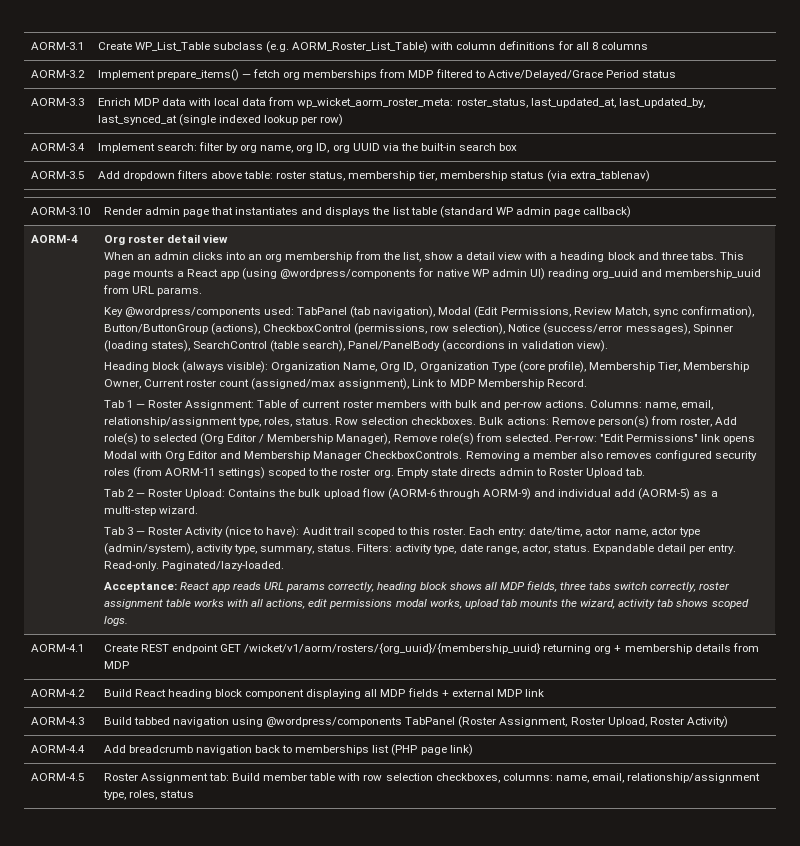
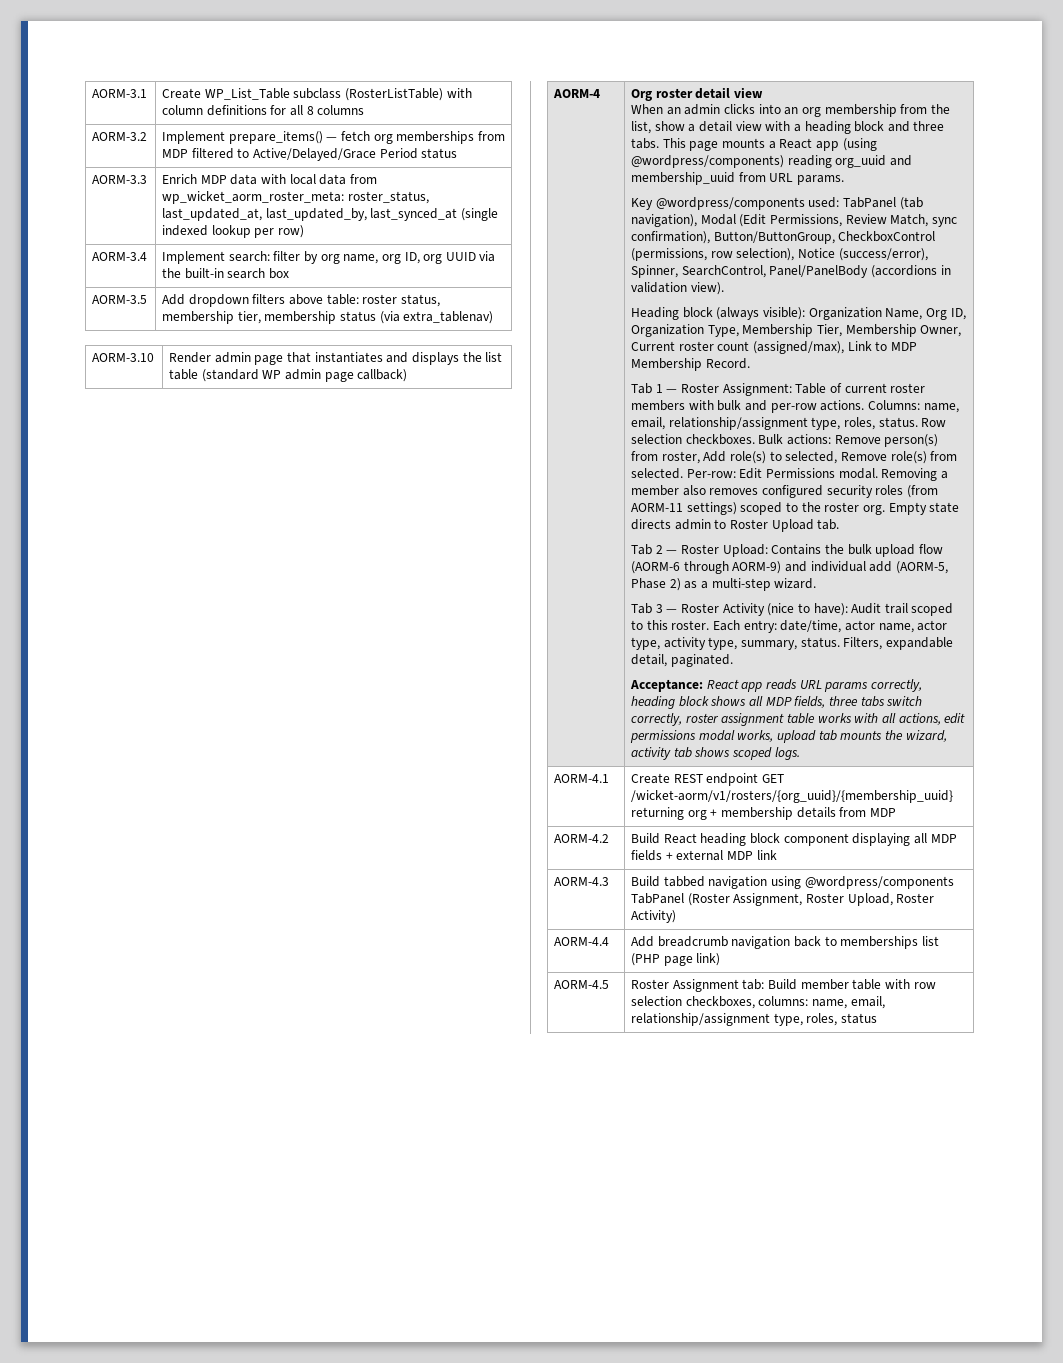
[265,41,429,53] (e.g. AORM_Roster_List_Table) -> [344,88,443,101] (RosterListTable)
[280,268,545,280] @wordpress/components for native WP admin UI) -> [631,155,785,168] @wordpress/components)
[103,323,260,335] Button/ButtonGroup (actions), -> [713,231,835,244] Button/ButtonGroup,
[543,323,733,335] [103,340,346,352] (success/error messages), Spinner (loading states), SearchControl (table search), -> [838,248,928,261] [631,265,766,278] (success/error), Spinner, SearchControl,
[491,361,586,373] Type (core profile), -> [707,325,739,337] Type,
[251,378,410,390] (assigned/max assignment), -> [752,341,844,354] (assigned/max),
[152,433,391,445] selected (Org Editor / Membership Manager), -> [785,451,838,464] selected,
[600,434,756,444] [103,451,463,461] "Edit Permissions" link opens Modal with Org Editor and Membership Manager CheckboxControls. -> [739,468,878,479] Edit Permissions modal.
[638,488,691,500] (AORM-5) -> [895,561,948,574] [631,578,681,591] (AORM-5, Phase 2)
[678,527,700,537] [103,543,193,555] type (admin/system), -> [631,637,661,650] type,
[357,544,737,554] [103,561,284,571] Filters: activity type, date range, actor, status. Expandable detail per entry. Read-only. Paginated/lazy-loaded. -> [843,637,953,650] [631,654,733,667] Filters, expandable detail, paginated.
[244,643,542,654] /wicket/v1/aorm/rosters/{org_uuid}/{membership_uuid} -> [631,790,954,803] /wicket-aorm/v1/rosters/{org_uuid}/{membership_uuid}

